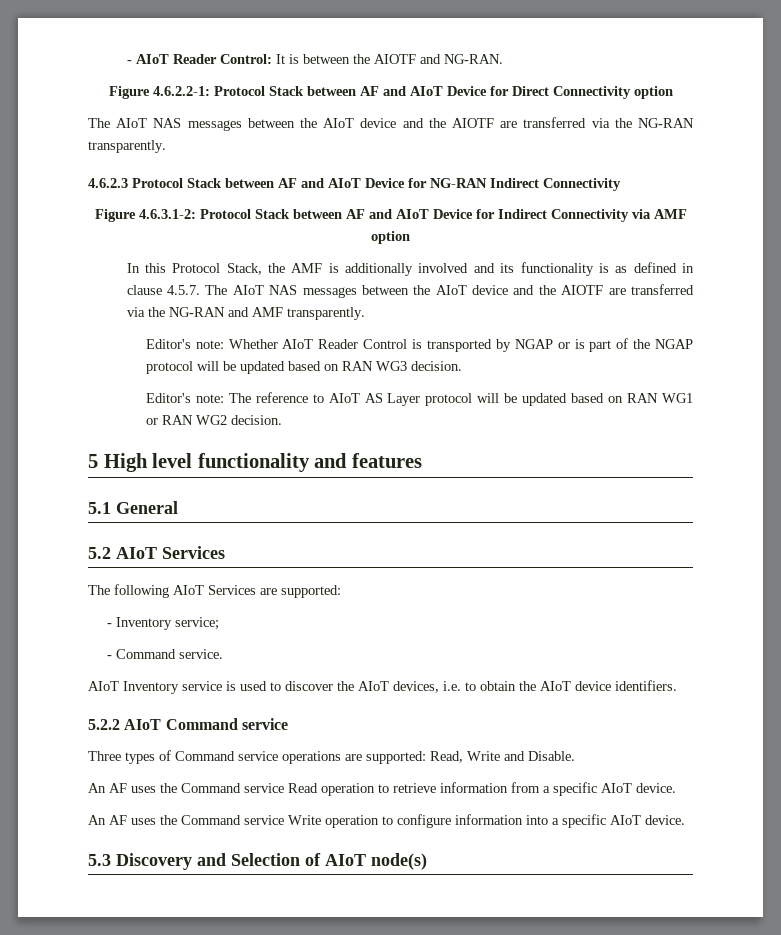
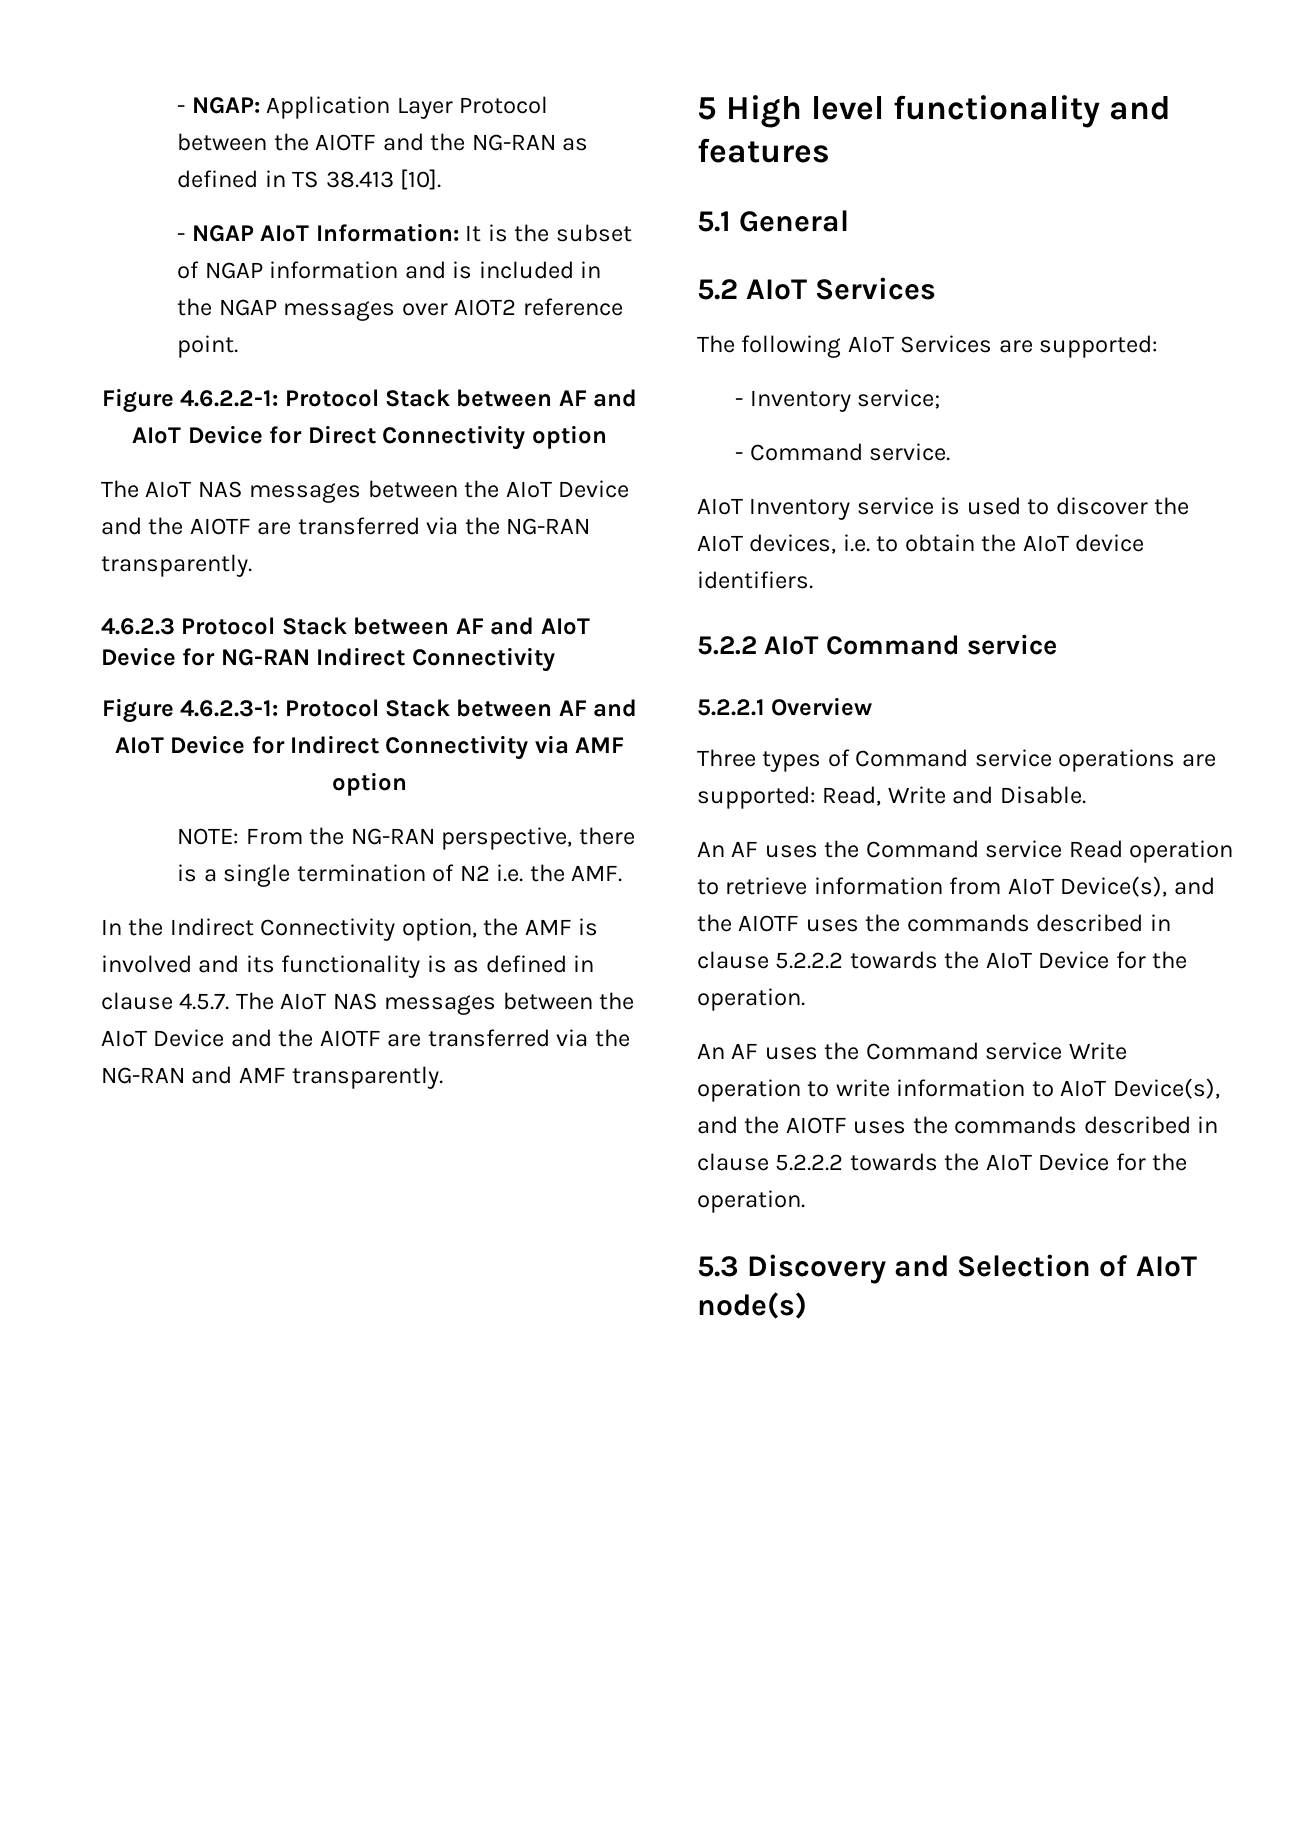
[126,54,503,64] - AIoT Reader Control: It is between the AIOTF and NG-RAN. -> [177,96,549,119] [177,133,589,151] [177,169,442,190] [177,223,632,242] [177,261,602,279] [177,298,623,321] [177,335,239,358] - NGAP: Application Layer Protocol between the AIOTF and the NG-RAN as defined in TS 38.413 [10]. // - NGAP AIoT Information: It is the subset of NGAP information and is included in the NGAP messages over AIOT2 reference point.
[360,118,397,128] device -> [558,480,630,498] Device
[138,209,196,219] 4.6.3.1-2: -> [180,700,279,717] 4.6.2.3-1:
[126,263,262,275] In this Protocol Stack, -> [177,827,635,850] [177,864,623,887] [101,918,477,941] NOTE: From the NG-RAN perspective, there is a single termination of N2 i.e. the AMF. // In the Indirect Connectivity option,
[345,263,414,276] additionally -> (599, 927) none
[472,285,509,295] device -> [153,1029,225,1047] Device
[145,338,693,352] [145,361,462,374] [145,392,693,406] [145,415,282,425] // Editor's note: Whether AIoT Reader Control is transported by NGAP or is part of the NGAP protocol will be updated based on RAN WG3 decision. // Editor's note: The reference to AIoT AS Layer protocol will be updated based on RAN WG1 or RAN WG2 decision. -> (444, 1077) none
(288, 724) none -> [697,697,873,716] // 5.2.2.1 Overview
[543,782,676,796] a specific AIoT device. -> [1007,876,1215,897] [697,914,1171,932] [697,951,1188,969] [697,988,805,1011] AIoT Device(s), and the AIOTF uses the commands described in clause 5.2.2.2 towards the AIoT Device for the operation.
[397,814,685,828] configure information into a specific AIoT device. -> [835,1078,1220,1099] [697,1116,1219,1134] [697,1153,1188,1171] [697,1190,805,1213] write information to AIoT Device(s), and the AIOTF uses the commands described in clause 5.2.2.2 towards the AIoT Device for the operation.

